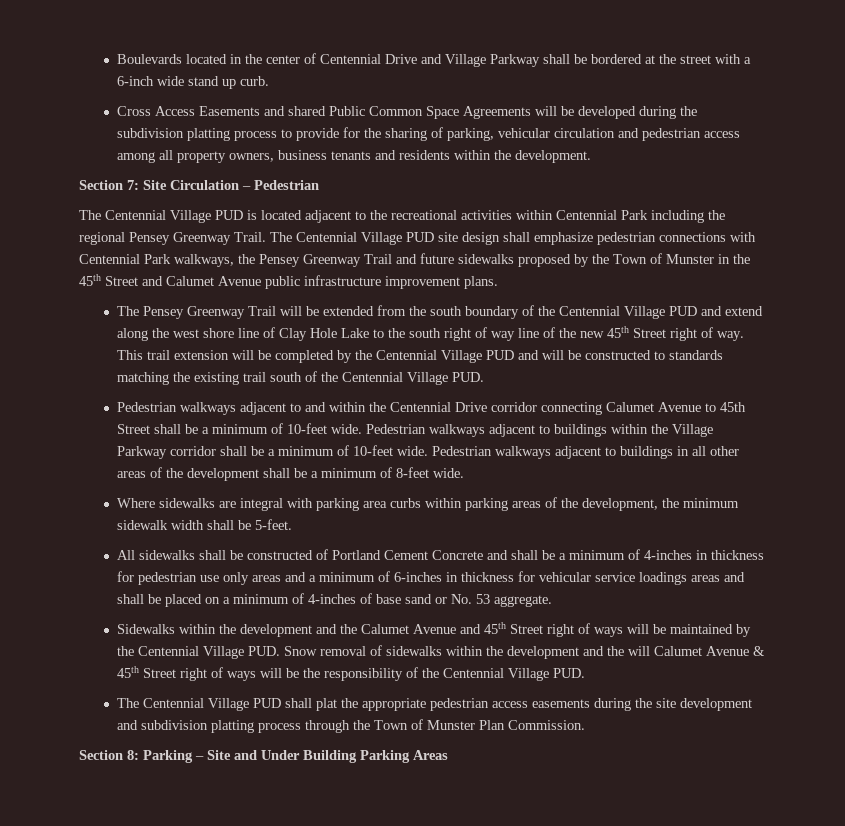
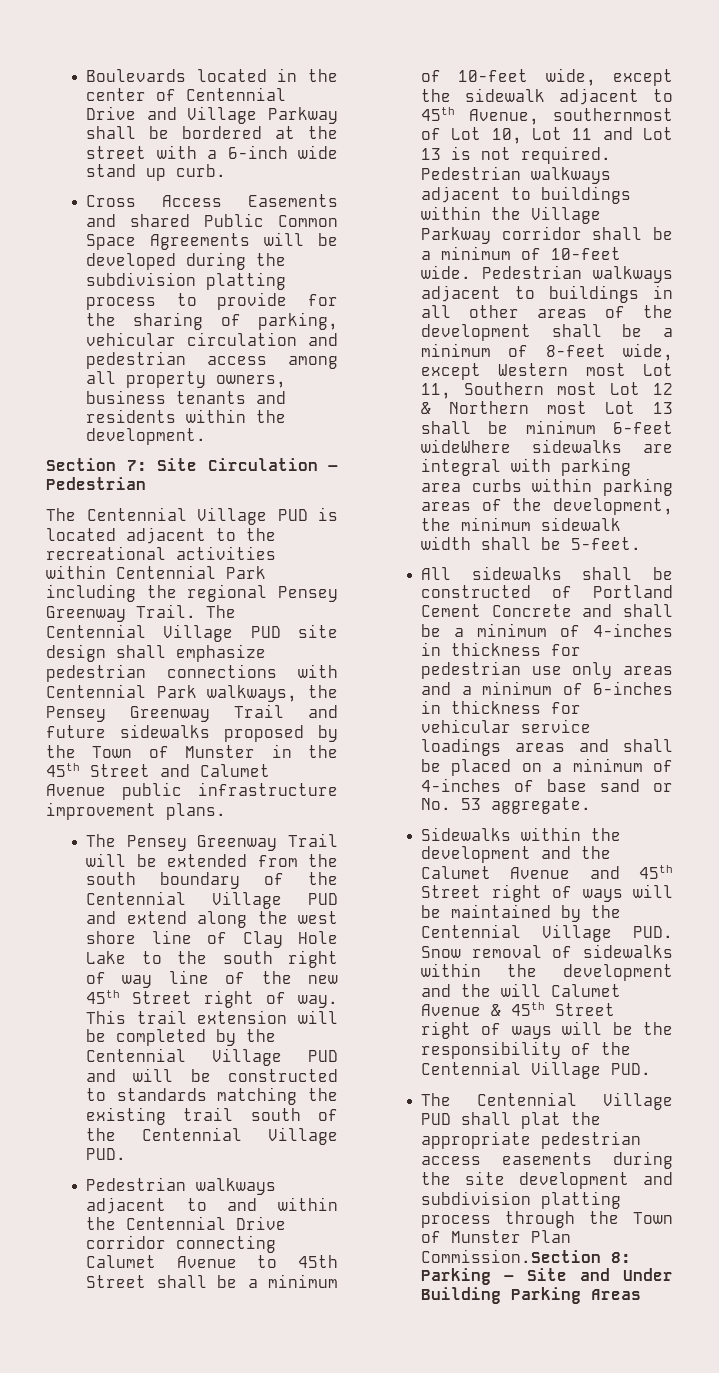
[331,424,363,434] wide. -> [545,68,673,86] [421,88,673,105] [421,107,673,125] [421,127,673,144] [421,146,612,164] wide, except the sidewalk adjacent to 45th Avenue, southernmost of Lot 10, Lot 11 and Lot 13 is not required.
[433,468,465,478] [117,498,156,508] wide. // Where -> [623,343,673,361] [421,363,673,380] [421,382,673,399] [421,401,673,414] [421,420,673,434] [421,439,512,453] wide, except Western most Lot 11, Southern most Lot 12 & Northern most Lot 13 shall be minimum 6-feet wideWhere
[508,720,586,730] [79,750,123,760] Commission. // Section -> [421,1249,602,1263] Commission.Section

